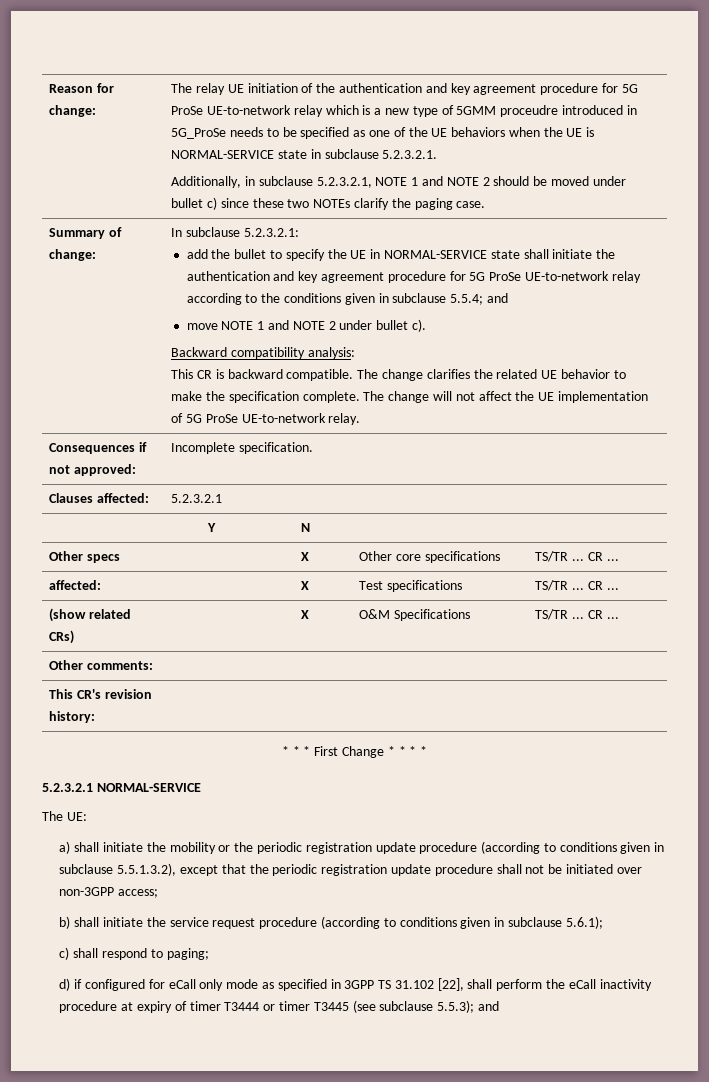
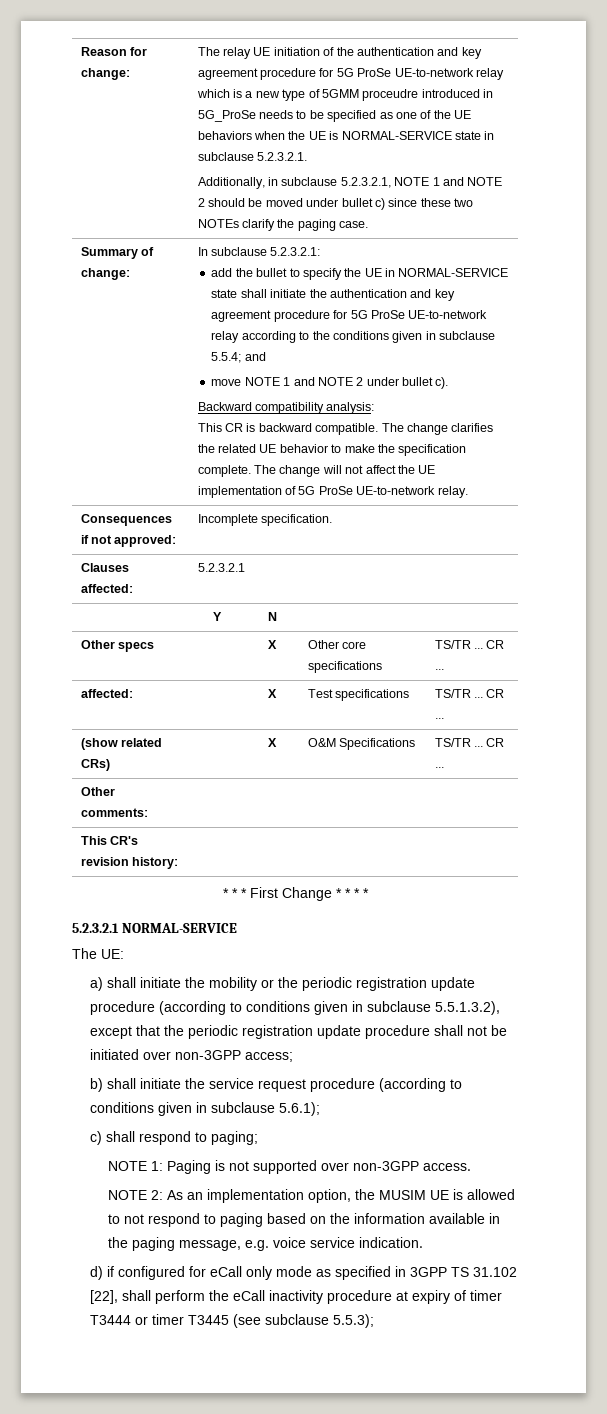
(209, 954) none -> [108,1160,472,1174] [108,1189,516,1203] [108,1213,501,1227] [108,1237,424,1251] // NOTE 1: Paging is not supported over non-3GPP access. // NOTE 2: As an implementation option, the MUSIM UE is allowed to not respond to paging based on the information available in the paging message, e.g. voice service indication.
[477,1001,499,1011] and -> (375, 1321) none

